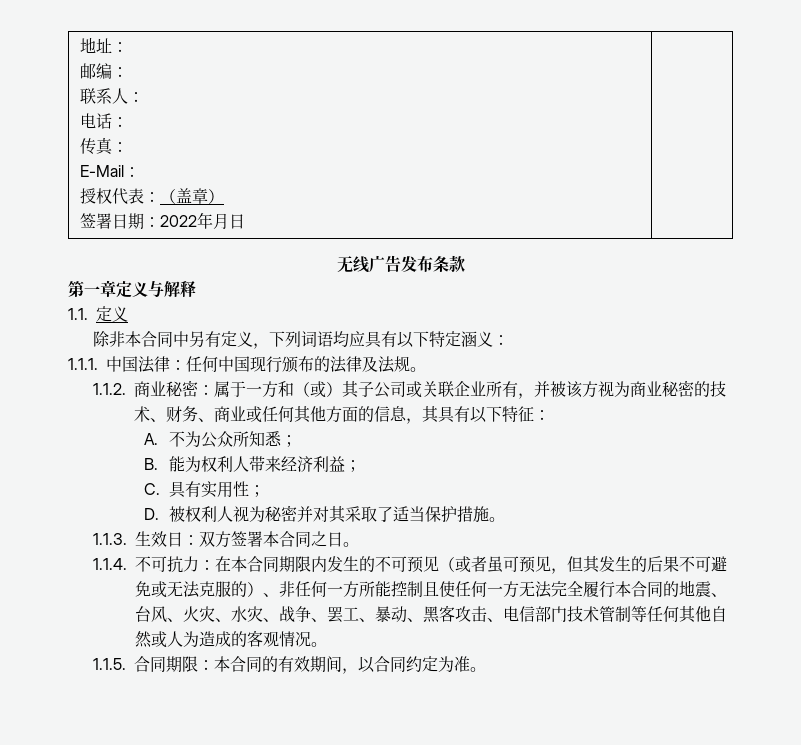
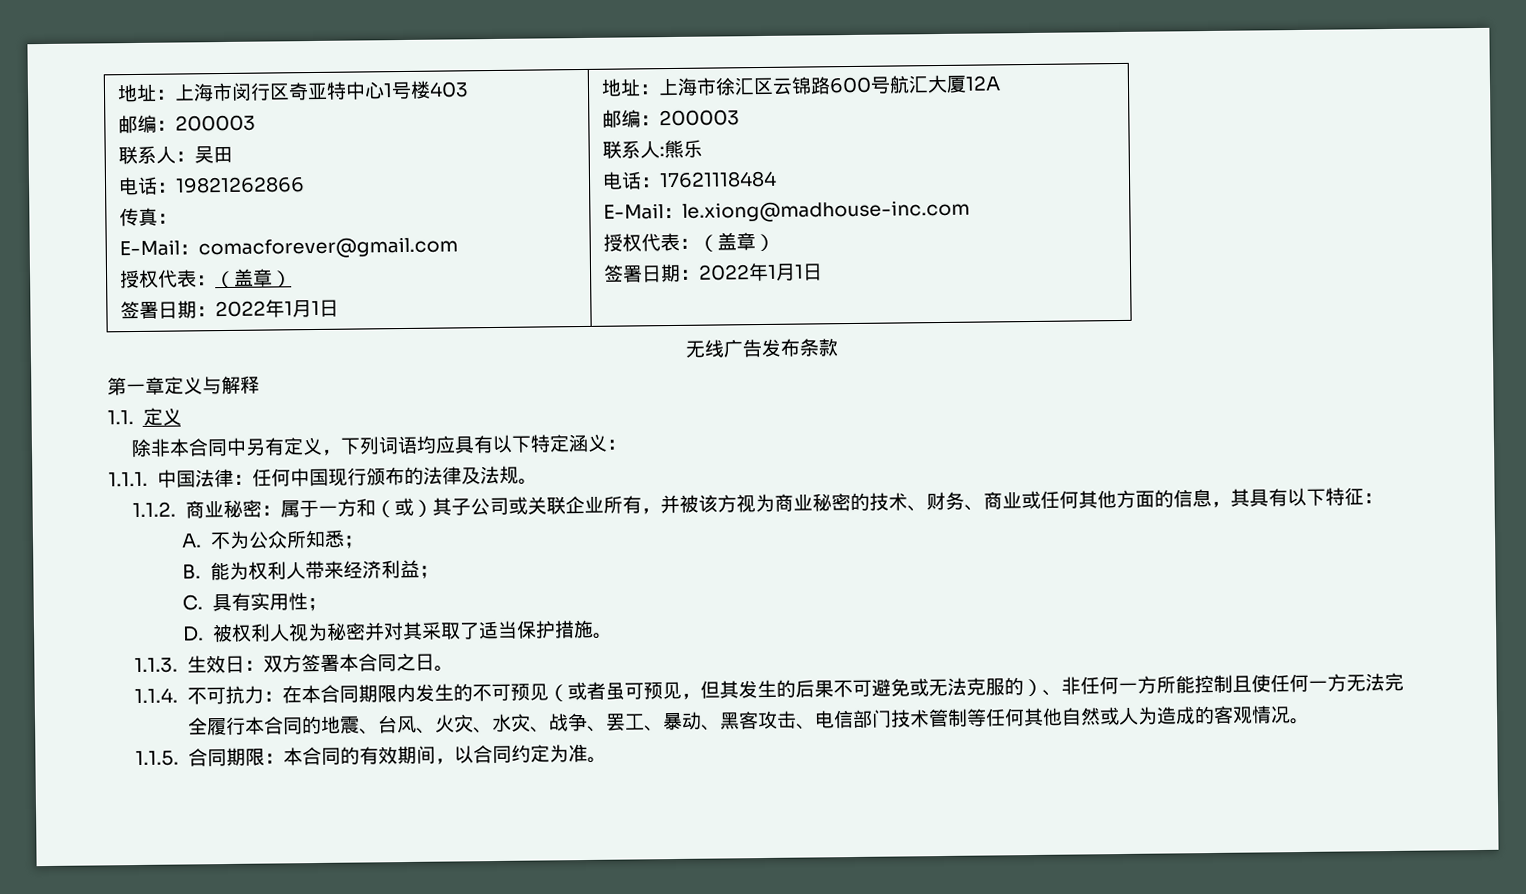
[79,37,128,53] [79,63,128,79] [79,88,144,104] [79,113,128,129] 地址： // 邮编： // 联系人： // 电话： -> [116,80,469,103] [117,114,256,134] [117,145,233,165] [117,176,305,196] 地址：上海市闵行区奇亚特中心1号楼403 // 邮编：200003 // 联系人：吴田 // 电话：19821262866
[79,188,224,205] [79,212,245,229] // 授权代表：（盖章） // 签署日期：2022年月日 | -> [197,236,458,260] [118,268,292,289] [119,299,339,320] [600,74,1001,97] [601,109,740,128] [601,139,703,159] [601,170,777,190] [602,199,970,223] [602,232,775,252] [602,262,823,283] comacforever@gmail.com // 授权代表：（盖章） // 签署日期：2022年1月1日 | 地址：上海市徐汇区云锦路600号航汇大厦12A // 邮编：200003 // 联系人:熊乐 // 电话：17621118484 // E-Mail：le.xiong@madhouse-inc.com // 授权代表：（盖章） // 签署日期：2022年1月1日

